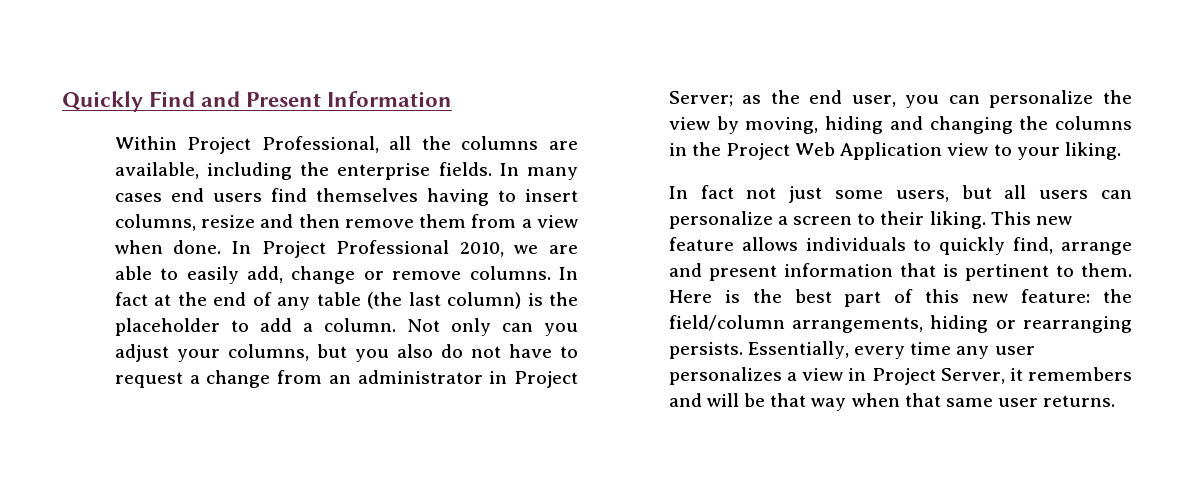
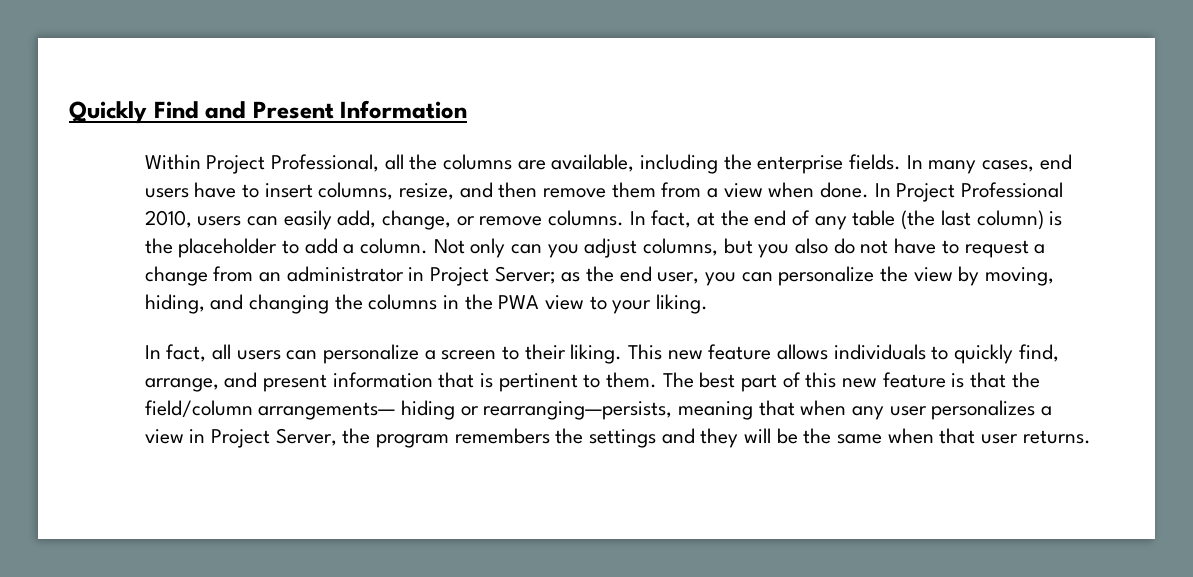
[114,193,162,202] cases -> [982,160,1035,172] cases,
[270,188,489,206] find themselves having -> [194,182,237,198] have
[201,215,256,228] resize -> [399,183,455,200] resize,
[514,245,578,254] [114,266,179,280] we are able to -> [197,216,279,226] users can
[291,266,356,284] change -> [382,210,452,230] change,
[114,292,148,306] fact -> [651,210,692,228] fact,
[176,349,220,362] your -> (638, 248) none
[825,116,884,134] hiding -> [144,294,205,314] hiding,
[726,142,943,160] Project Web Application -> [498,295,540,309] PWA
[700,185,992,203] fact not just some users, but -> [166,344,207,362] fact,
[1061,242,1132,255] arrange -> [144,378,219,392] arrange,
[668,289,782,303] Here is the -> [662,372,694,388] The
[1021,289,1091,303] feature: -> [882,372,1007,388] feature is that
[792,317,924,333] arrangements, -> [258,402,396,420] arrangements—
[1023,316,1132,333] [668,341,952,359] rearranging persists. Essentially, every time -> [483,400,847,420] rearranging—persists, meaning that when
[1009,367,1132,381] [668,393,847,411] it remembers and will be that way -> [342,428,883,448] the program remembers the settings and they will be the same
[945,398,993,407] same -> (976, 436) none

